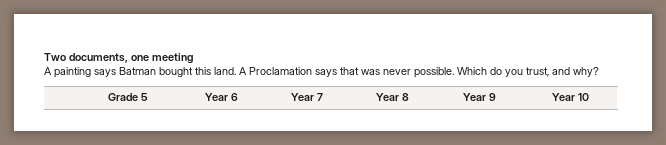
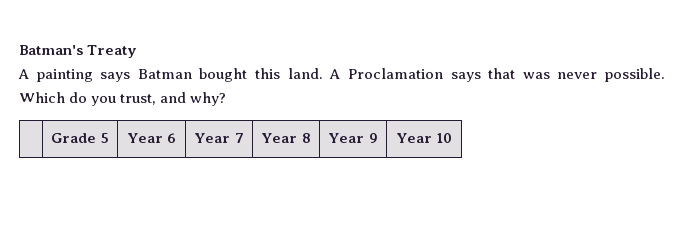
[44,53,193,64] Two documents, one meeting -> [19,45,138,58] Batman's Treaty

